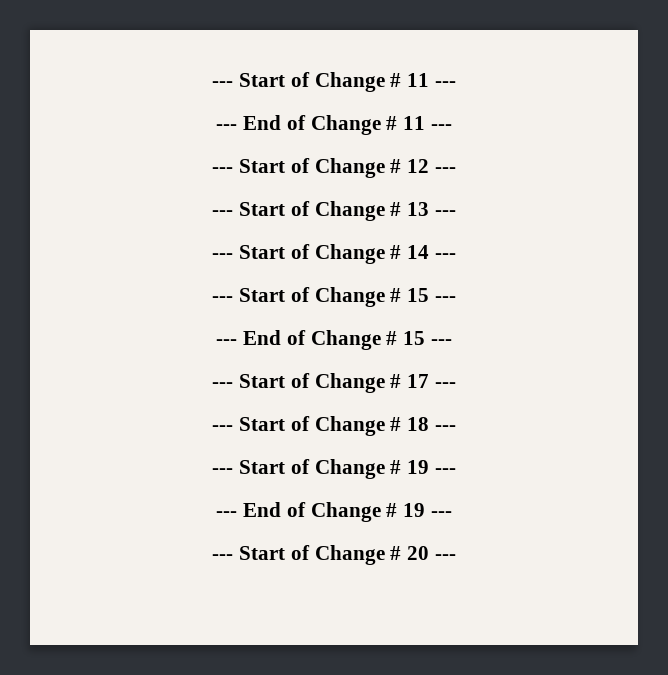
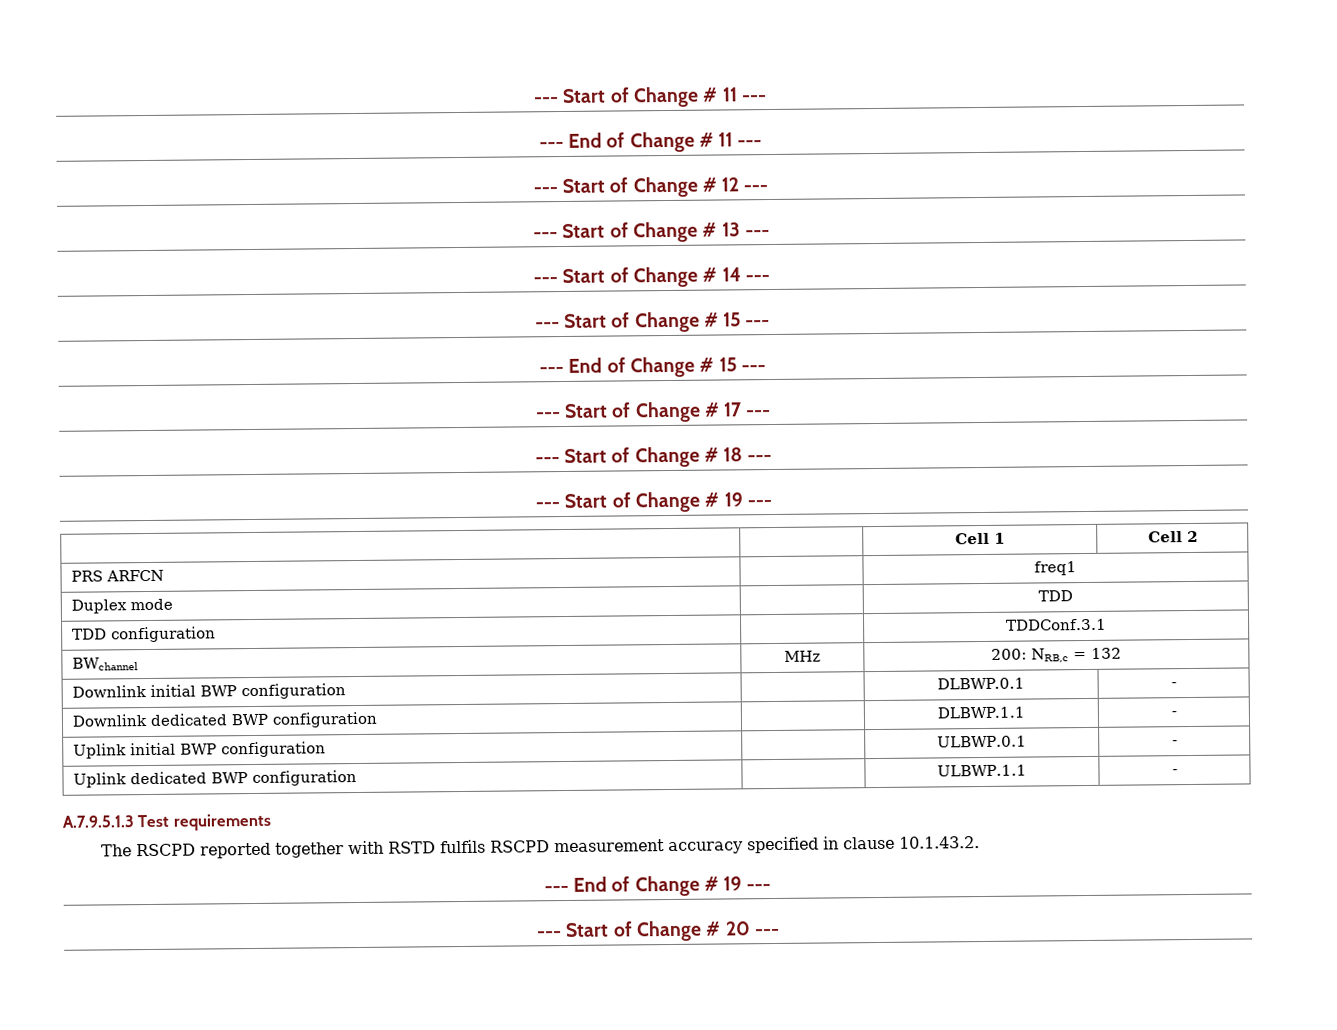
(456, 471) none -> [955,532,1005,545] [1147,530,1198,543] [71,569,165,582] [1034,561,1077,576] [71,598,174,614] [1038,590,1073,602] [72,626,217,643] [1006,618,1107,631] [72,657,139,671] [784,650,821,662] [991,647,1122,663] [72,683,347,700] [936,677,1026,690] [1170,682,1177,688] [72,711,379,728] [936,706,1026,719] [1170,711,1177,717] [73,741,327,759] [937,735,1028,748] [1171,740,1178,746] [73,769,358,788] [937,764,1028,777] [1171,769,1178,775] [62,813,272,831] [100,836,980,859] // | | Cell 1 | Cell 2 // PRS ARFCN | | freq1 // Duplex mode | | TDD // TDD configuration | | TDDConf.3.1 // BWchannel | MHz | 200: NRB,c = 132 // Downlink initial BWP configuration | | DLBWP.0.1 | - // Downlink dedicated BWP configuration | | DLBWP.1.1 | - // Uplink initial BWP configuration | | ULBWP.0.1 | - // Uplink dedicated BWP configuration | | ULBWP.1.1 | - // A.7.9.5.1.3 Test requirements // The RSCPD reported together with RSTD fulfils RSCPD measurement accuracy specified in clause 10.1.43.2.

